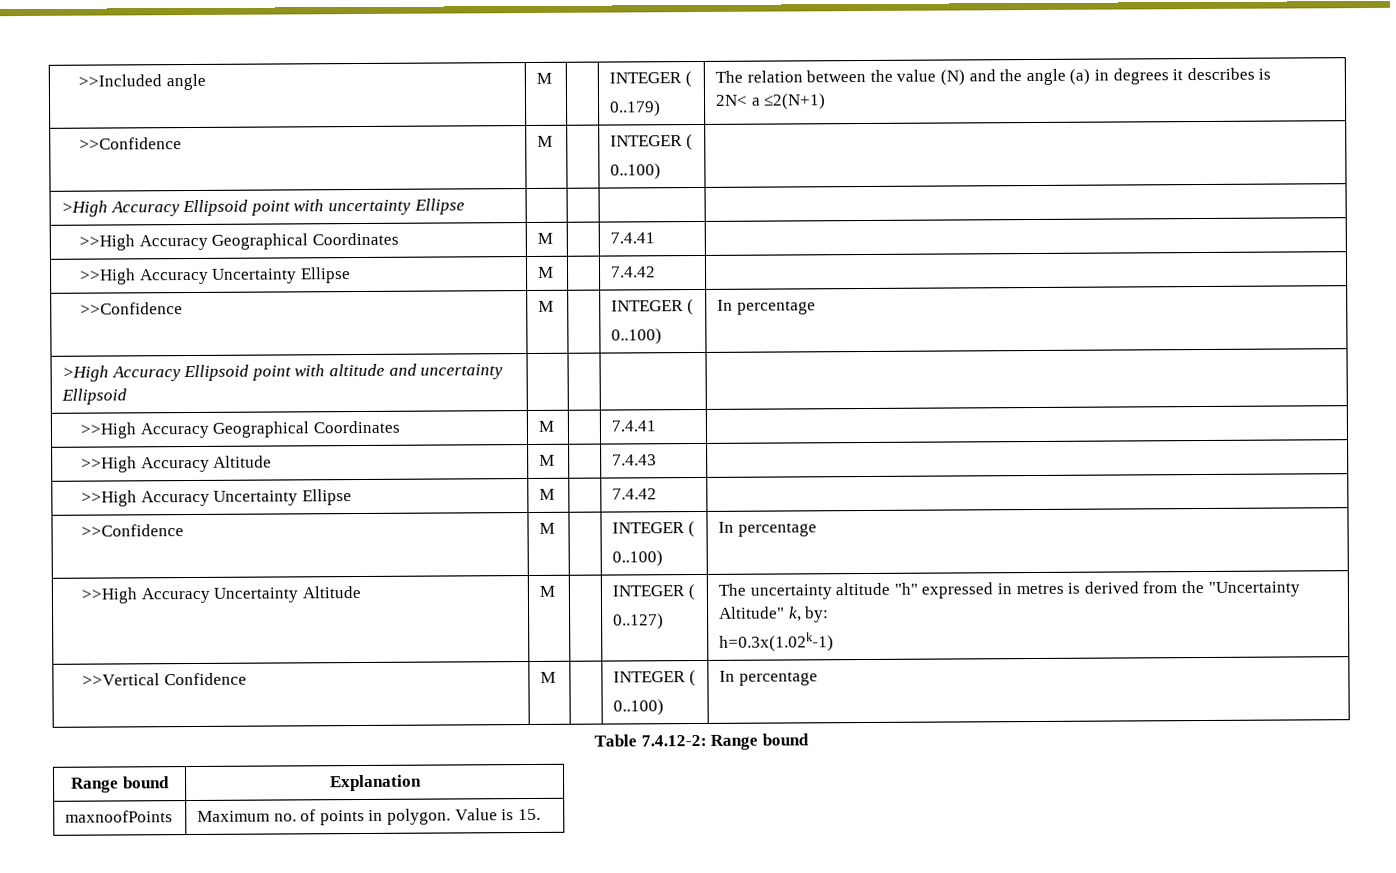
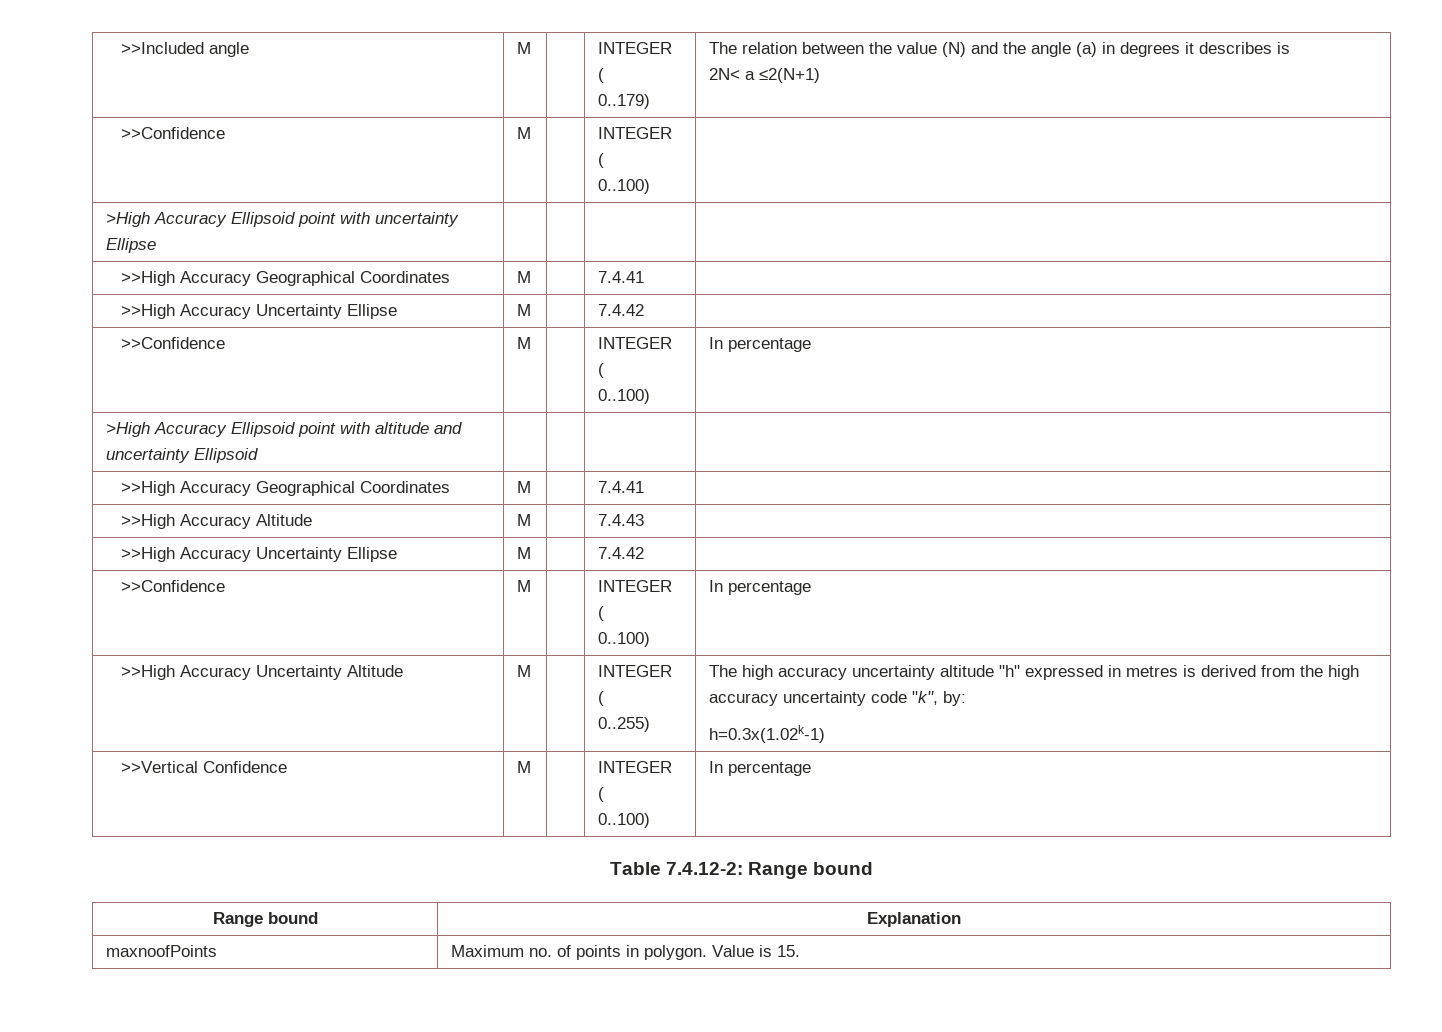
[613,613,665,630] [718,583,747,596] 0..127) | The -> [598,717,651,732] [709,665,848,680] 0..255) | The high accuracy
[1207,581,1300,597] [719,606,802,622] "Uncertainty Altitude" k, -> [1328,665,1360,680] [709,691,939,706] high accuracy uncertainty code "k",

